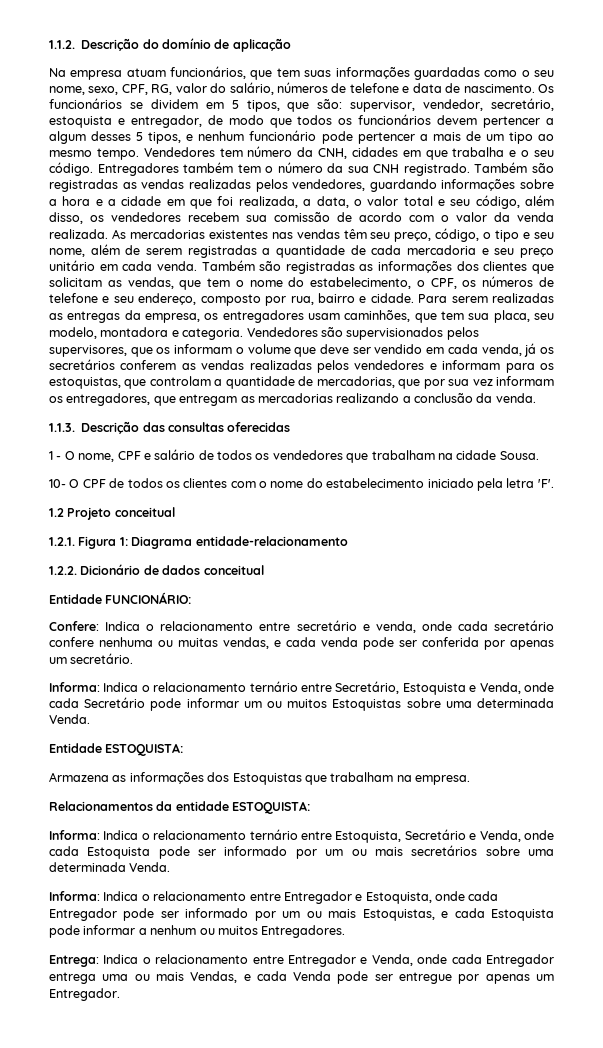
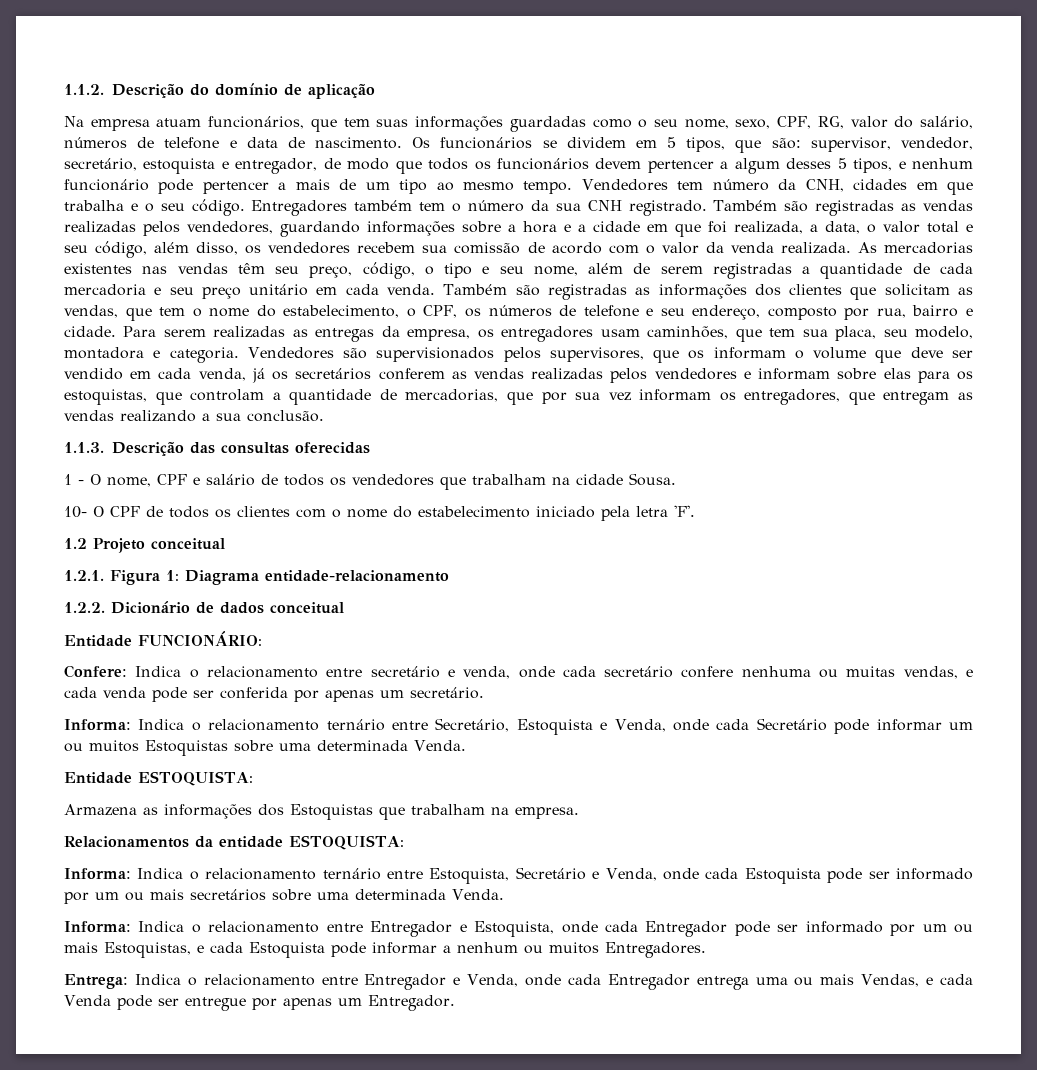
(501, 365) none -> [837,368,911,380] sobre elas
[257,393,333,403] mercadorias -> [64,410,114,421] vendas
[414,393,536,403] conclusão da venda. -> [216,410,324,422] sua conclusão.

